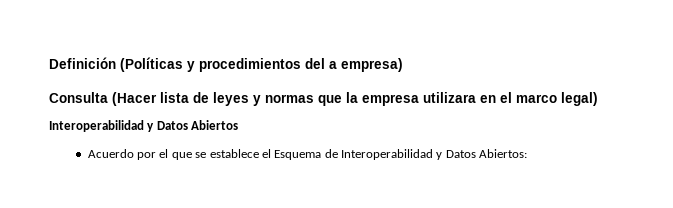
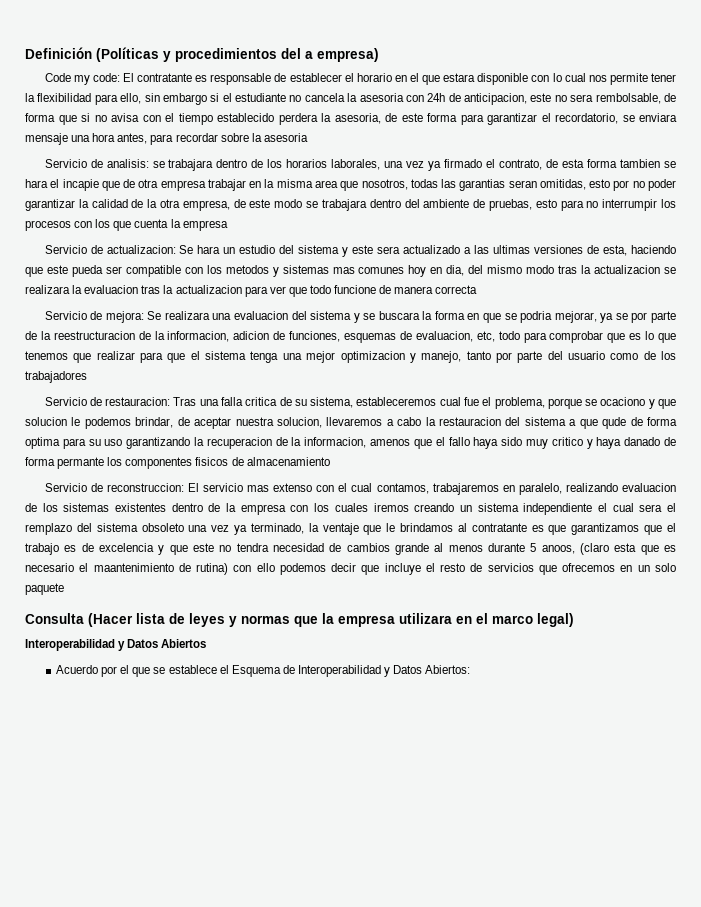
(403, 65) none -> [44,73,676,85] [25,93,677,105] [25,113,677,125] [25,133,308,145] [44,159,676,171] [25,179,676,191] [25,199,676,211] [25,219,228,231] [44,245,677,257] [25,265,677,277] [25,285,478,297] [44,311,677,323] [25,331,677,343] [25,351,677,363] [25,371,87,383] [44,397,676,409] [25,417,678,429] [25,437,676,449] [25,457,330,469] [44,483,676,495] [25,503,677,515] [25,523,677,535] [25,543,676,555] [25,563,676,575] [25,583,64,595] // Code my code: El contratante es responsable de establecer el horario en el que estara disponible con lo cual nos permite tener la flexibilidad para ello, sin embargo si el estudiante no cancela la asesoria con 24h de anticipacion, este no sera rembolsable, de forma que si no avisa con el tiempo establecido perdera la asesoria, de este forma para garantizar el recordatorio, se enviara mensaje una hora antes, para recordar sobre la asesoria // Servicio de analisis: se trabajara dentro de los horarios laborales, una vez ya firmado el contrato, de esta forma tambien se hara el incapie que de otra empresa trabajar en la misma area que nosotros, todas las garantias seran omitidas, esto por no poder garantizar la calidad de la otra empresa, de este modo se trabajara dentro del ambiente de pruebas, esto para no interrumpir los procesos con los que cuenta la empresa // Servicio de actualizacion: Se hara un estudio del sistema y este sera actualizado a las ultimas versiones de esta, haciendo que este pueda ser compatible con los metodos y sistemas mas comunes hoy en dia, del mismo modo tras la actualizacion se realizara la evaluacion tras la actualizacion para ver que todo funcione de manera correcta // Servicio de mejora: Se realizara una evaluacion del sistema y se buscara la forma en que se podria mejorar, ya se por parte de la reestructuracion de la informacion, adicion de funciones, esquemas de evaluacion, etc, todo para comprobar que es lo que tenemos que realizar para que el sistema tenga una mejor optimizacion y manejo, tanto por parte del usuario como de los trabajadores // Servicio de restauracion: Tras una falla critica de su sistema, estableceremos cual fue el problema, porque se ocaciono y que solucion le podemos brindar, de aceptar nuestra solucion, llevaremos a cabo la restauracion del sistema a que qude de forma optima para su uso garantizando la recuperacion de la informacion, amenos que el fallo haya sido muy critico y haya danado de forma permante los componentes fisicos de almacenamiento // Servicio de reconstruccion: El servicio mas extenso con el cual contamos, trabajaremos en paralelo, realizando evaluacion de los sistemas existentes dentro de la empresa con los cuales iremos creando un sistema independiente el cual sera el remplazo del sistema obsoleto una vez ya terminado, la ventaje que le brindamos al contratante es que garantizamos que el trabajo es de excelencia y que este no tendra necesidad de cambios grande al menos durante 5 anoos, (claro esta que es necesario el maantenimiento de rutina) con ello podemos decir que incluye el resto de servicios que ofrecemos en un solo paquete

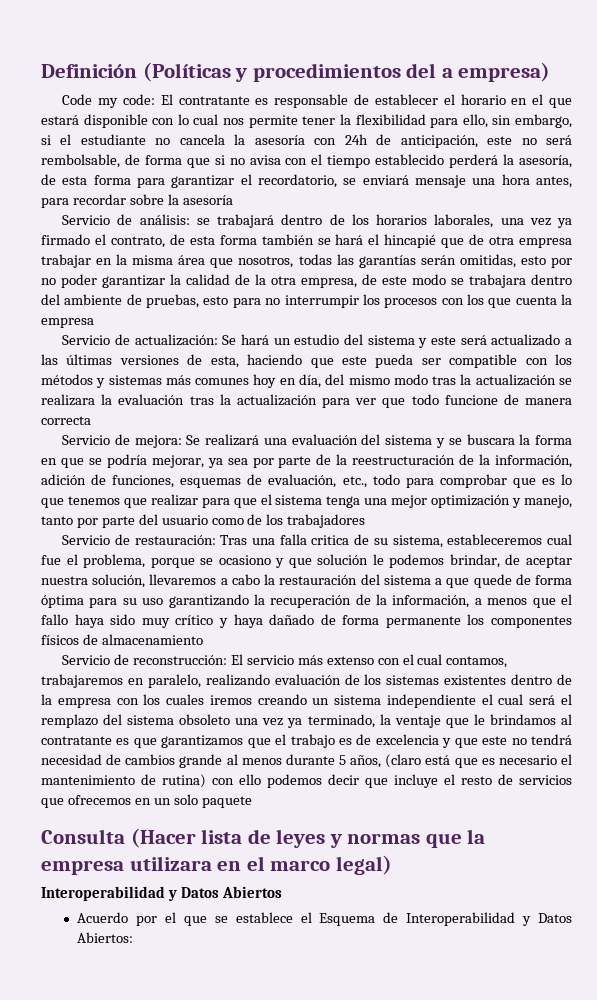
[443,73,476,82] estara -> [41,115,79,125] estará
[162,93,207,105] embargo -> [515,114,573,128] embargo,
[359,93,404,102] asesoria -> [254,135,305,145] asesoría
[464,93,594,105] anticipacion, este no sera -> [400,135,572,148] anticipación, este no será
[278,113,423,125] perdera la asesoria, de este -> [449,154,572,168] [41,174,88,185] perderá la asesoría, de esta
[639,113,677,122] enviara -> [362,175,409,185] enviará
[263,133,308,142] [44,159,214,171] asesoria // Servicio de analisis: se trabajara -> [182,195,233,205] [62,214,275,228] asesoría // Servicio de análisis: se trabajará
[620,159,676,168] [25,179,99,191] tambien se hara el incapie -> [261,234,437,248] también se hará el hincapié
[315,180,338,188] area -> [178,255,206,265] área
[459,179,537,191] garantias seran -> [358,255,456,268] garantías serán
[106,245,221,254] actualizacion: Se hara -> [134,334,269,346] actualización: Se hará
[377,246,401,254] sera -> [460,335,487,345] será
[493,245,531,254] ultimas -> [66,354,113,365] últimas
[225,265,269,274] metodos -> [41,374,93,385] métodos
[332,267,355,274] mas -> [165,375,191,385] más
[446,265,465,276] dia, -> [299,374,321,388] día,
[594,265,661,274] actualizacion -> [475,374,556,386] actualización
[84,285,242,294] evaluacion tras la actualizacion -> [118,394,317,406] evaluación tras la actualización
[164,311,288,320] realizara una evaluacion -> [205,434,358,446] realizará una evaluación
[520,311,553,323] podria -> [106,454,147,468] podría
[615,313,628,320] se -> [227,458,248,465] sea
[53,331,270,342] reestructuracion de la informacion, adicion -> [352,454,573,468] [41,474,86,485] reestructuración de la información, adición
[415,331,495,342] evaluacion, etc, -> [268,474,367,488] evaluación, etc.,
[340,351,405,363] optimizacion -> [431,495,511,508] optimización
[105,397,171,406] restauracion: -> [134,535,216,545] restauración:
[600,397,676,409] [25,417,67,426] ocaciono y que solucion -> [218,554,369,568] ocasiono y que solución
[276,417,322,428] solucion, -> [92,574,146,588] solución,
[439,417,502,426] restauracion -> [279,575,358,585] restauración
[602,417,678,429] [25,437,60,449] qude de forma optima -> [473,574,572,588] [41,595,84,608] quede de forma óptima
[206,437,411,449] recuperacion de la informacion, amenos -> [270,594,528,608] recuperación de la información, a menos
[551,437,583,446] critico -> [175,615,214,625] crítico
[624,437,676,446] [25,457,105,469] danado de forma permante -> [269,614,461,628] dañado de forma permanente
[195,457,229,466] fisicos -> [41,635,79,645] físicos
[106,483,184,492] reconstruccion: -> [133,655,228,665] reconstrucción:
[247,485,270,492] mas -> [297,655,323,665] más
[622,483,676,492] evaluacion -> [274,674,341,685] evaluación
[639,504,663,512] sera -> [529,695,556,705] será
[236,543,269,552] tendra -> [531,734,573,745] tendrá
[541,543,637,555] anoos, (claro esta -> [350,754,451,768] años, (claro está
[93,563,174,572] maantenimiento -> [41,775,135,785] mantenimiento

